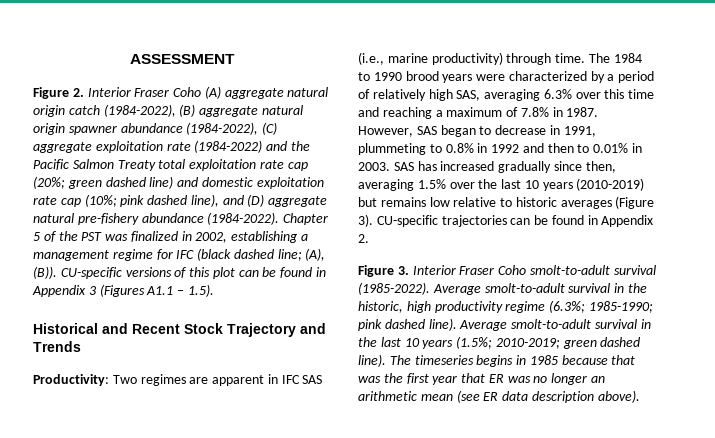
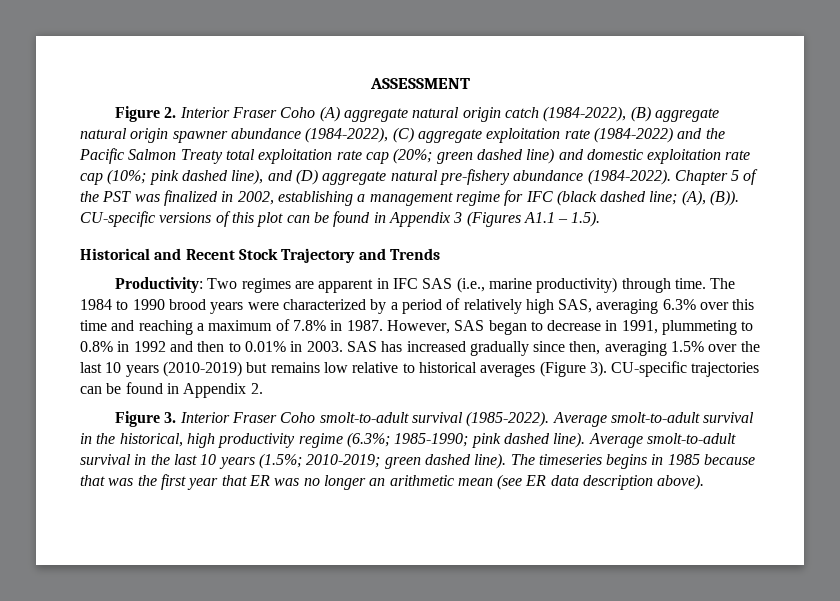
[515,197,557,207] historic -> [418,362,477,373] historical
[358,301,403,313] historic, -> [119,433,183,447] historical,

